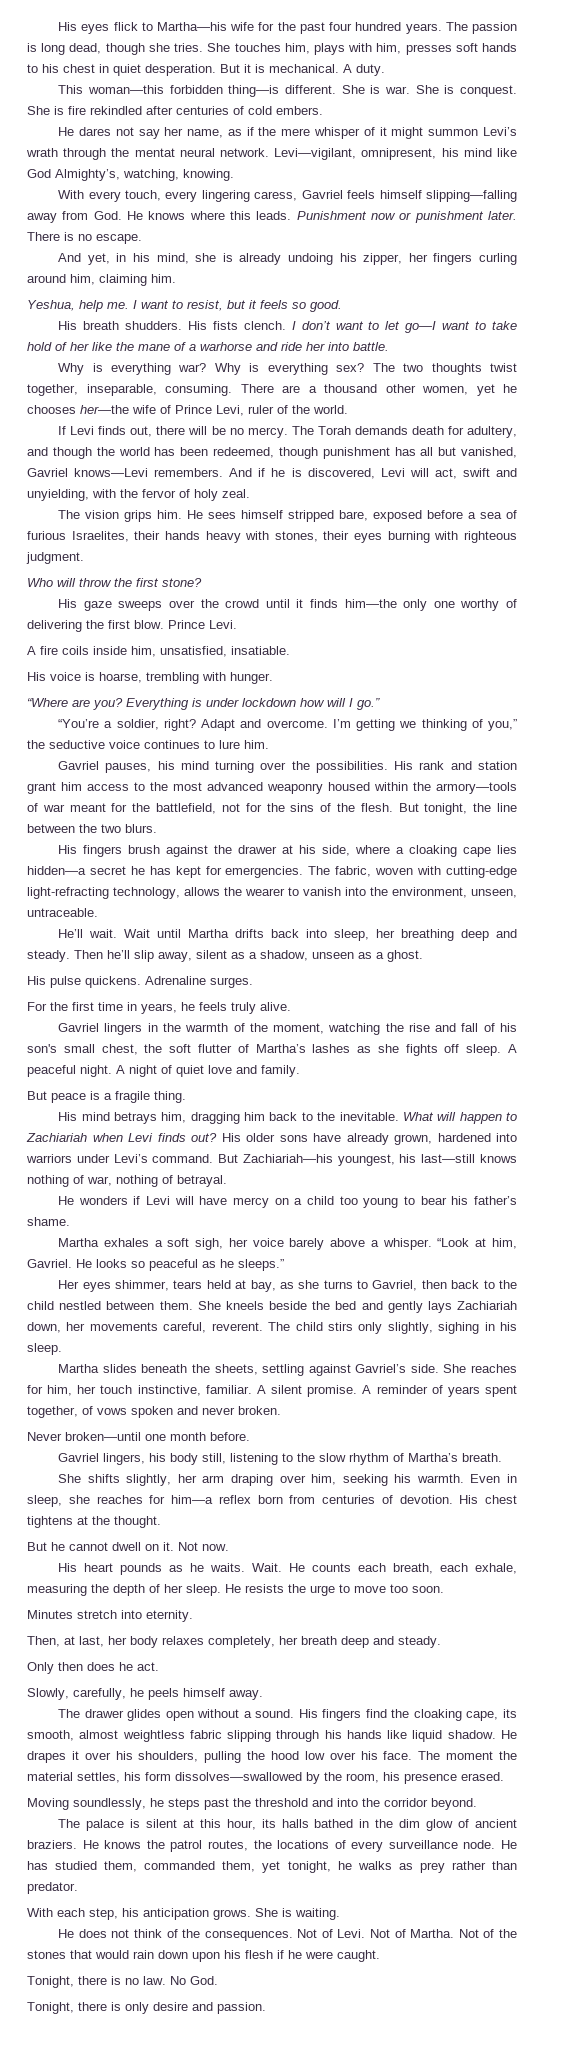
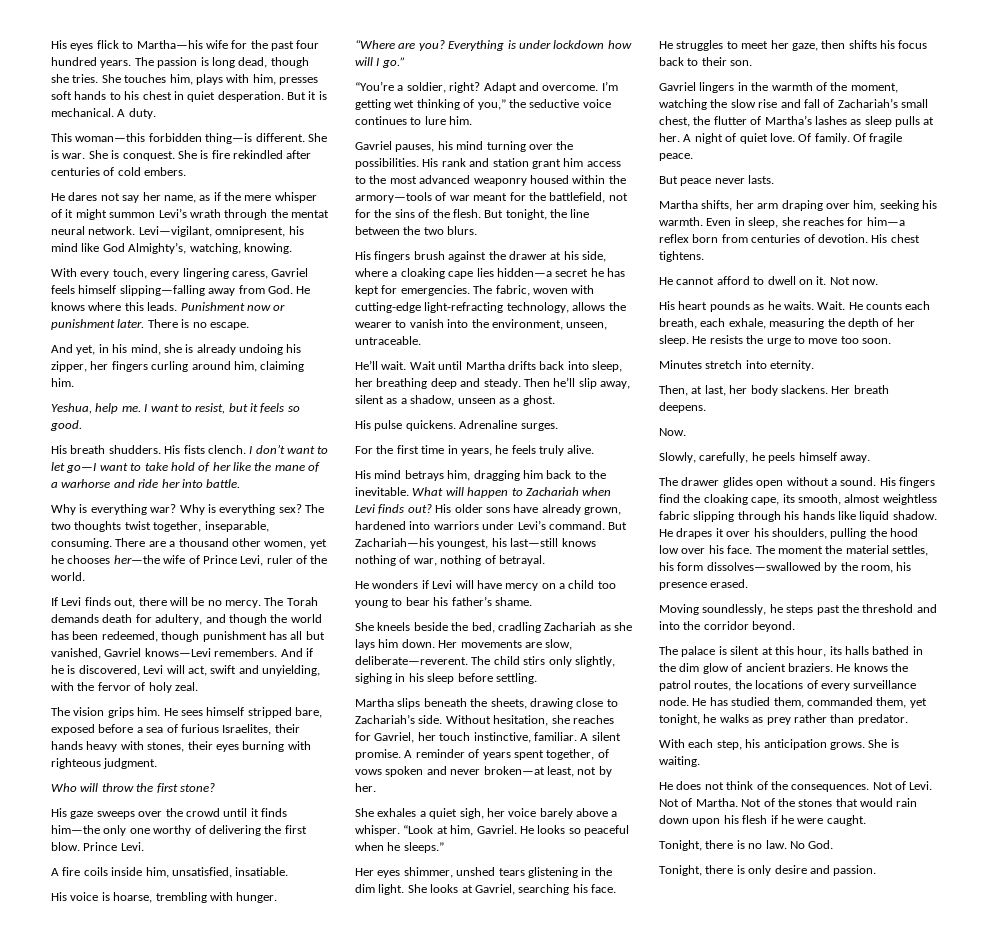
[399,721,417,728] we -> [394,100,415,108] wet
[58,1023,517,1035] [27,1044,517,1056] [27,1065,300,1077] [27,1091,186,1103] // Gavriel lingers in the warmth of the moment, watching the rise and fall of his son's small chest, the soft flutter of Martha’s lashes as she fights off sleep. A peaceful night. A night of quiet love and family. // But peace is a fragile thing. -> (595, 449) none
[26,1133,87,1142] Zachiariah -> [525,487,579,496] Zachariah
[242,1154,333,1163] Zachiariah—his -> [355,538,434,547] Zachariah—his
[58,1238,518,1250] [27,1259,284,1271] [58,1280,518,1292] [27,1301,518,1313] [27,1322,263,1333] Martha exhales a soft sigh, her voice barely above a whisper. “Look at him, Gavriel. He looks so peaceful as he sleeps.” // Her eyes shimmer, tears held at bay, as she turns to Gavriel, then back to the child nestled between them. She kneels beside the bed and gently lays Zachiariah down, her movements careful, reverent. -> [355,622,632,633] [355,639,573,650] [355,656,468,665] She kneels beside the bed, cradling Zachariah as she lays him down. Her movements are slow, deliberate—reverent.
[27,1343,62,1355] [58,1364,137,1373] sleep. // Martha slides -> [427,673,537,684] [355,698,421,709] sleep before settling. // Martha slips
[262,1364,517,1376] [27,1385,73,1396] settling against Gavriel’s side. She reaches for him, -> [529,698,618,709] [355,714,614,726] [355,732,415,743] drawing close to Zachariah’s side. Without hesitation, she reaches for Gavriel,
[238,1406,281,1415] [27,1432,250,1441] [58,1453,503,1465] [58,1474,172,1486] broken. // Never broken—until one month before. // Gavriel lingers, his body still, listening to the slow rhythm of Martha’s breath. // She shifts slightly, -> [483,766,612,777] [355,783,376,792] [355,808,618,819] [355,825,629,836] [355,842,444,853] [355,867,612,878] [355,884,616,895] [659,40,928,51] [659,57,753,66] [659,82,898,93] [659,98,928,110] [659,115,935,127] [659,133,903,144] [659,153,693,161] [659,175,775,186] [659,200,733,211] broken—at least, not by her. // She exhales a quiet sigh, her voice barely above a whisper. “Look at him, Gavriel. He looks so peaceful when he sleeps.” // Her eyes shimmer, unshed tears glistening in the dim light. She looks at Gavriel, searching his face. He struggles to meet her gaze, then shifts his focus back to their son. // Gavriel lingers in the warmth of the moment, watching the slow rise and fall of Zachariah’s small chest, the flutter of Martha’s lashes as sleep pulls at her. A night of quiet love. Of family. Of fragile peace. // But peace never lasts. // Martha shifts,
[27,1516,161,1528] [27,1542,108,1551] tightens at the thought. // But he cannot -> [659,251,704,262] [659,276,765,285] tightens. // He cannot afford to
[162,1636,441,1648] [27,1662,159,1674] relaxes completely, her breath deep and steady. // Only then does he act. -> [780,385,889,394] [659,402,706,413] [659,428,686,436] slackens. Her breath deepens. // Now.

